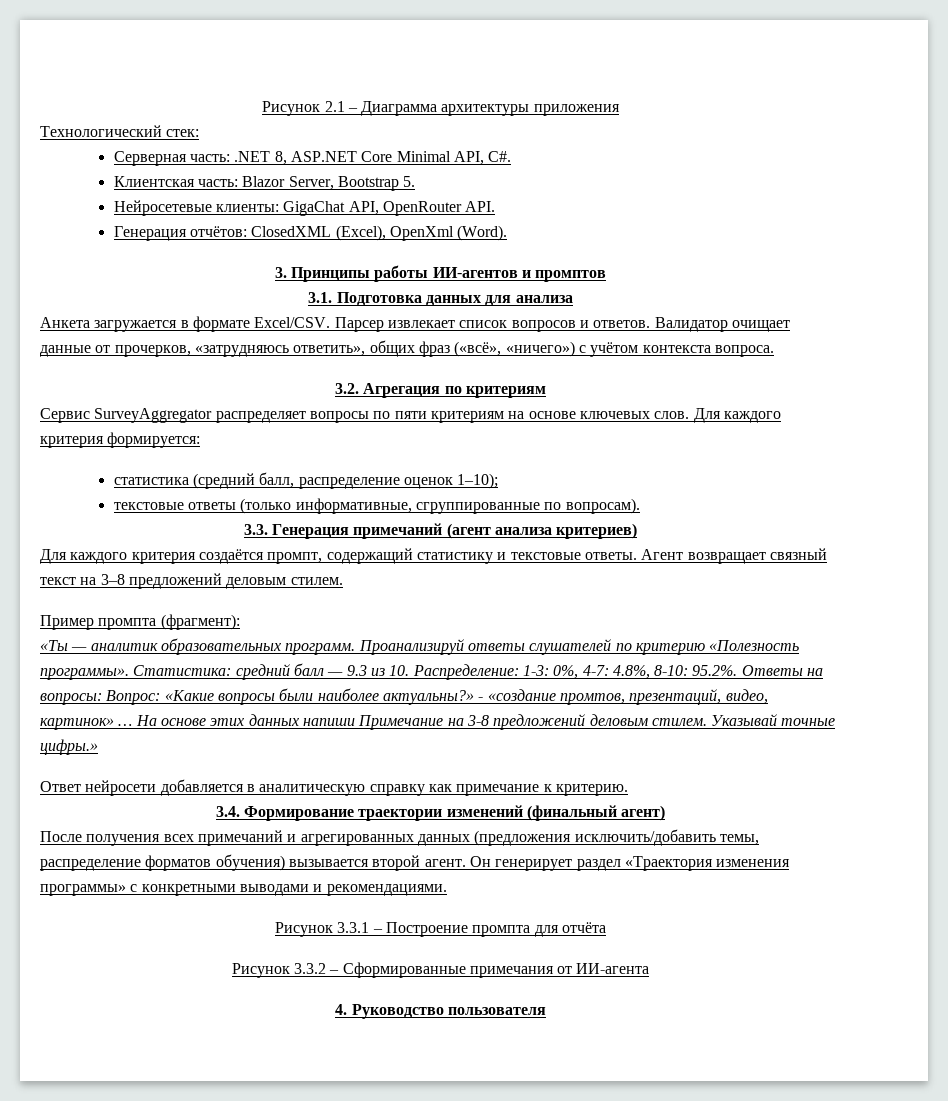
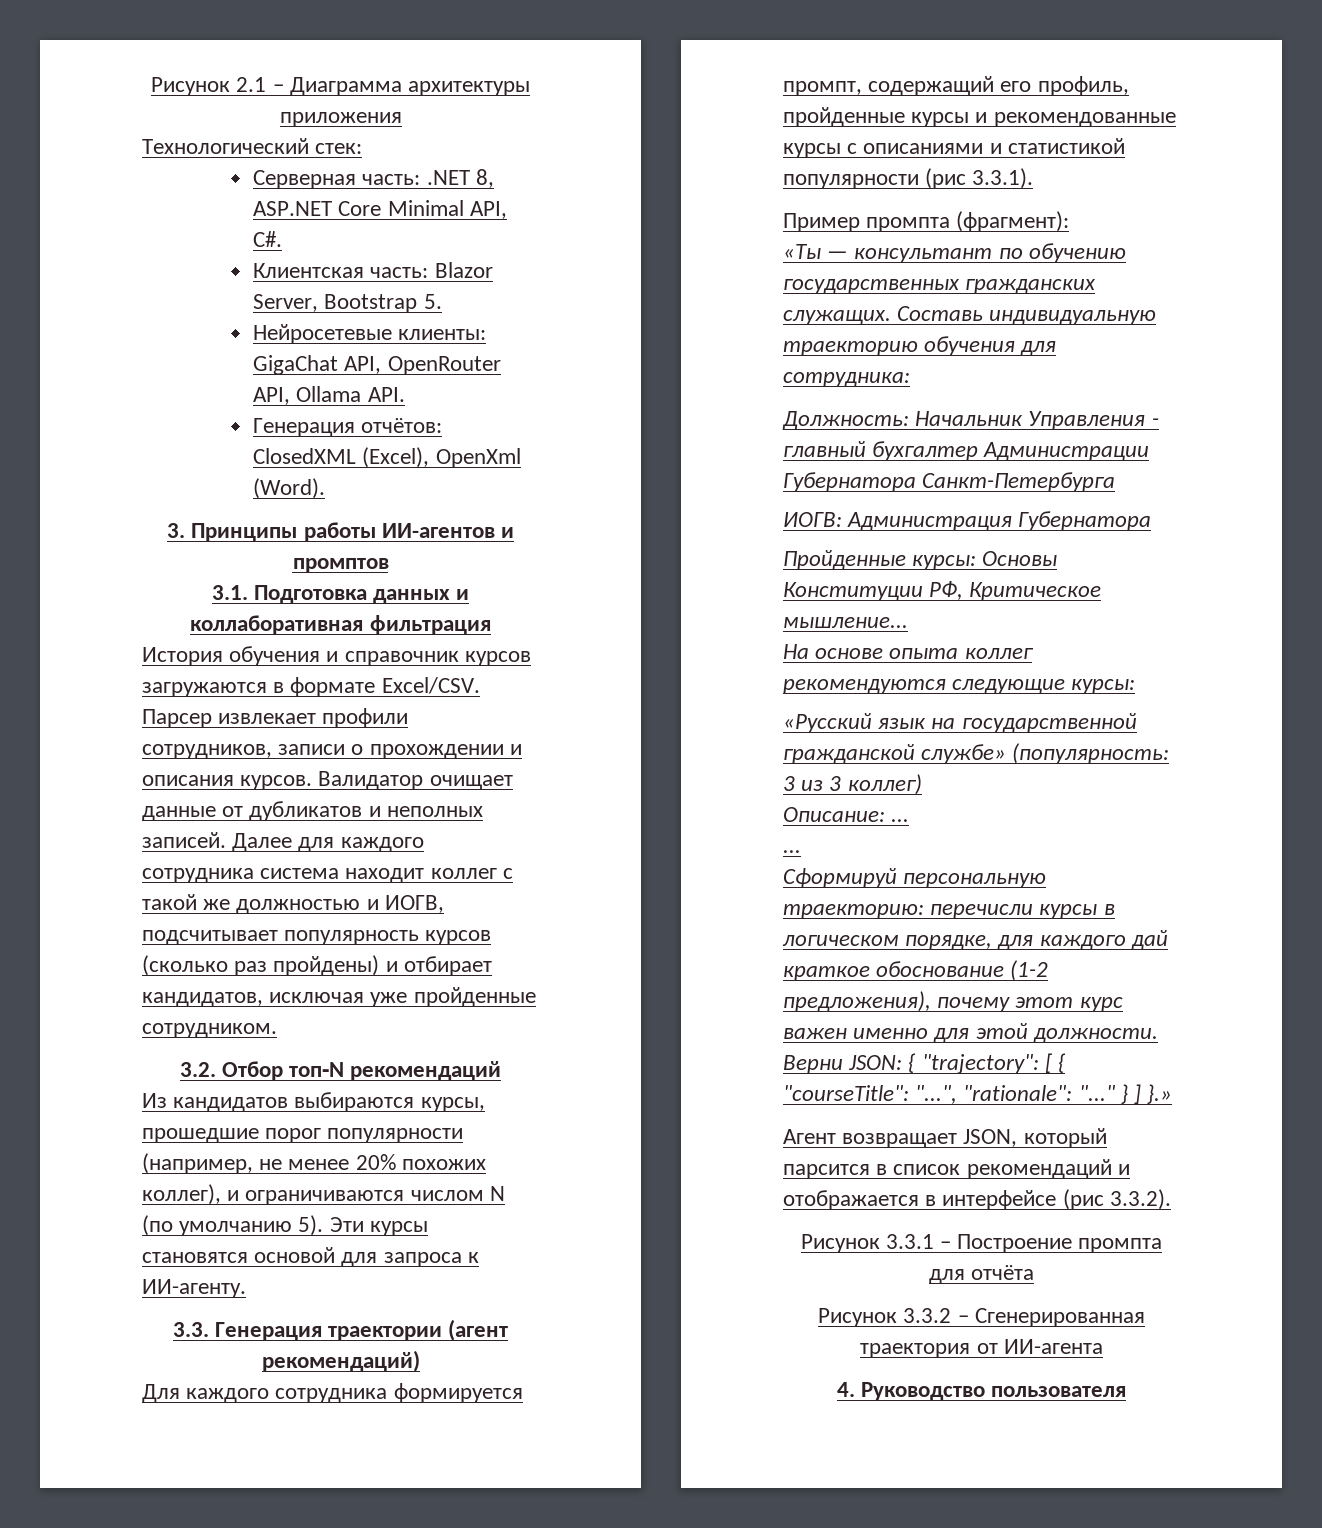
(462, 208) none -> [253,386,362,405] API, Ollama
[485,295,573,306] [40,317,178,332] для анализа // Анкета загружается -> [456,589,470,600] [190,615,491,635] [142,646,531,666] [142,682,267,697] и коллаборативная фильтрация // История обучения и справочник курсов загружаются
[459,317,790,332] [40,340,774,357] [335,383,546,398] [40,408,781,423] [40,432,201,448] [113,472,499,489] [113,498,640,514] [243,523,638,539] [40,548,827,564] [40,573,343,589] список вопросов и ответов. Валидатор очищает данные от прочерков, «затрудняюсь ответить», общих фраз («всё», «ничего») с учётом контекста вопроса. // 3.2. Агрегация по критериям // Сервис SurveyAggregator распределяет вопросы по пяти критериям на основе ключевых слов. Для каждого критерия формируется: // статистика (средний балл, распределение оценок 1–10); // текстовые ответы (только информативные, сгруппированные по вопросам). // 3.3. Генерация примечаний (агент анализа критериев) // Для каждого критерия создаётся промпт, содержащий статистику и текстовые ответы. Агент возвращает связный текст на 3–8 предложений деловым стилем. -> [322,708,409,728] [142,744,522,759] [142,771,513,790] [142,801,483,821] [142,832,424,852] [142,868,513,883] [142,894,444,914] [142,930,492,945] [142,955,492,976] [142,987,536,1007] [142,1023,277,1038] [179,1061,502,1081] [142,1092,485,1112] [142,1128,464,1143] [142,1153,486,1174] [142,1184,505,1205] [142,1215,428,1236] [142,1247,479,1267] [142,1279,246,1298] [172,1319,509,1341] [261,1350,420,1372] [142,1383,523,1403] [783,76,1129,96] [783,107,1176,127] [783,138,1125,158] [783,168,1034,189] профили сотрудников, записи о прохождении и описания курсов. Валидатор очищает данные от дубликатов и неполных записей. Далее для каждого сотрудника система находит коллег с такой же должностью и ИОГВ, подсчитывает популярность курсов (сколько раз пройдены) и отбирает кандидатов, исключая уже пройденные сотрудником. // 3.2. Отбор топ‑N рекомендаций // Из кандидатов выбираются курсы, прошедшие порог популярности (например, не менее 20% похожих коллег), и ограничиваются числом N (по умолчанию 5). Эти курсы становятся основой для запроса к ИИ-агенту. // 3.3. Генерация траектории (агент рекомендаций) // Для каждого сотрудника формируется промпт, содержащий его профиль, пройденные курсы и рекомендованные курсы с описаниями и статистикой популярности (рис 3.3.1).
[90,638,800,655] [40,663,824,680] [40,688,768,705] [40,714,836,730] [40,739,98,755] [40,779,628,796] [215,805,666,821] [40,829,759,846] [40,854,791,871] [40,884,447,896] аналитик образовательных программ. Проанализируй ответы слушателей по критерию «Полезность программы». Статистика: средний балл — 9.3 из 10. Распределение: 1-3: 0%, 4-7: 4.8%, 8-10: 95.2%. Ответы на вопросы: Вопрос: «Какие вопросы были наиболее актуальны?» - «создание промтов, презентаций, видео, картинок» … На основе этих данных напиши Примечание на 3-8 предложений деловым стилем. Указывай точные цифры.» // Ответ нейросети добавляется в аналитическую справку как примечание к критерию. // 3.4. Формирование траектории изменений (финальный агент) // После получения всех примечаний и агрегированных данных (предложения исключить/добавить темы, распределение форматов обучения) вызывается второй агент. Он генерирует раздел «Траектория изменения программы» с конкретными выводами и рекомендациями. -> [854,243,1126,263] [783,279,1097,294] [783,306,1157,325] [783,336,1057,356] [783,372,910,387] [782,411,1159,430] [783,441,1150,461] [783,472,1116,492] [783,511,1152,531] [783,550,1058,570] [783,581,1102,601] [783,617,908,628] [783,644,1034,659] [783,679,1136,694] [783,713,1137,733] [783,743,1170,764] [783,774,922,795] [783,807,910,822] [783,850,801,853] [783,868,1047,888] [783,904,1115,919] [782,930,1168,950] [783,960,1049,981] [783,991,1123,1012] [783,1023,1158,1043] [783,1053,1067,1074] [783,1084,1173,1104] [783,1128,1107,1148] [783,1159,1130,1179] [783,1189,1171,1210] консультант по обучению государственных гражданских служащих. Составь индивидуальную траекторию обучения для сотрудника: // Должность: Начальник Управления - главный бухгалтер Администрации Губернатора Санкт-Петербурга // ИОГВ: Администрация Губернатора // Пройденные курсы: Основы Конституции РФ, Критическое мышление... // На основе опыта коллег рекомендуются следующие курсы: // «Русский язык на государственной гражданской службе» (популярность: 3 из 3 коллег) // Описание: ... // ... // Сформируй персональную траекторию: перечисли курсы в логическом порядке, для каждого дай краткое обоснование (1-2 предложения), почему этот курс важен именно для этой должности. Верни JSON: { "trajectory": [ { "courseTitle": "...", "rationale": "..." } ] }.» // Агент возвращает JSON, который парсится в список рекомендаций и отображается в интерфейсе (рис 3.3.2).
[342,962,554,978] Сформированные примечания -> [974,1308,1145,1327] [860,1343,971,1358] Сгенерированная траектория

